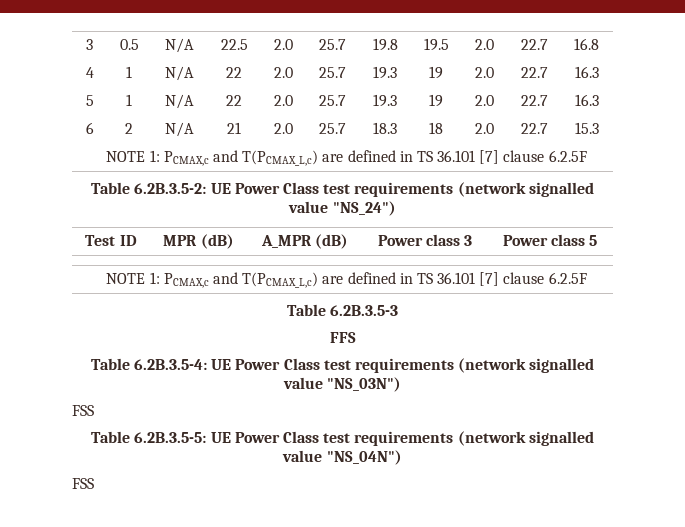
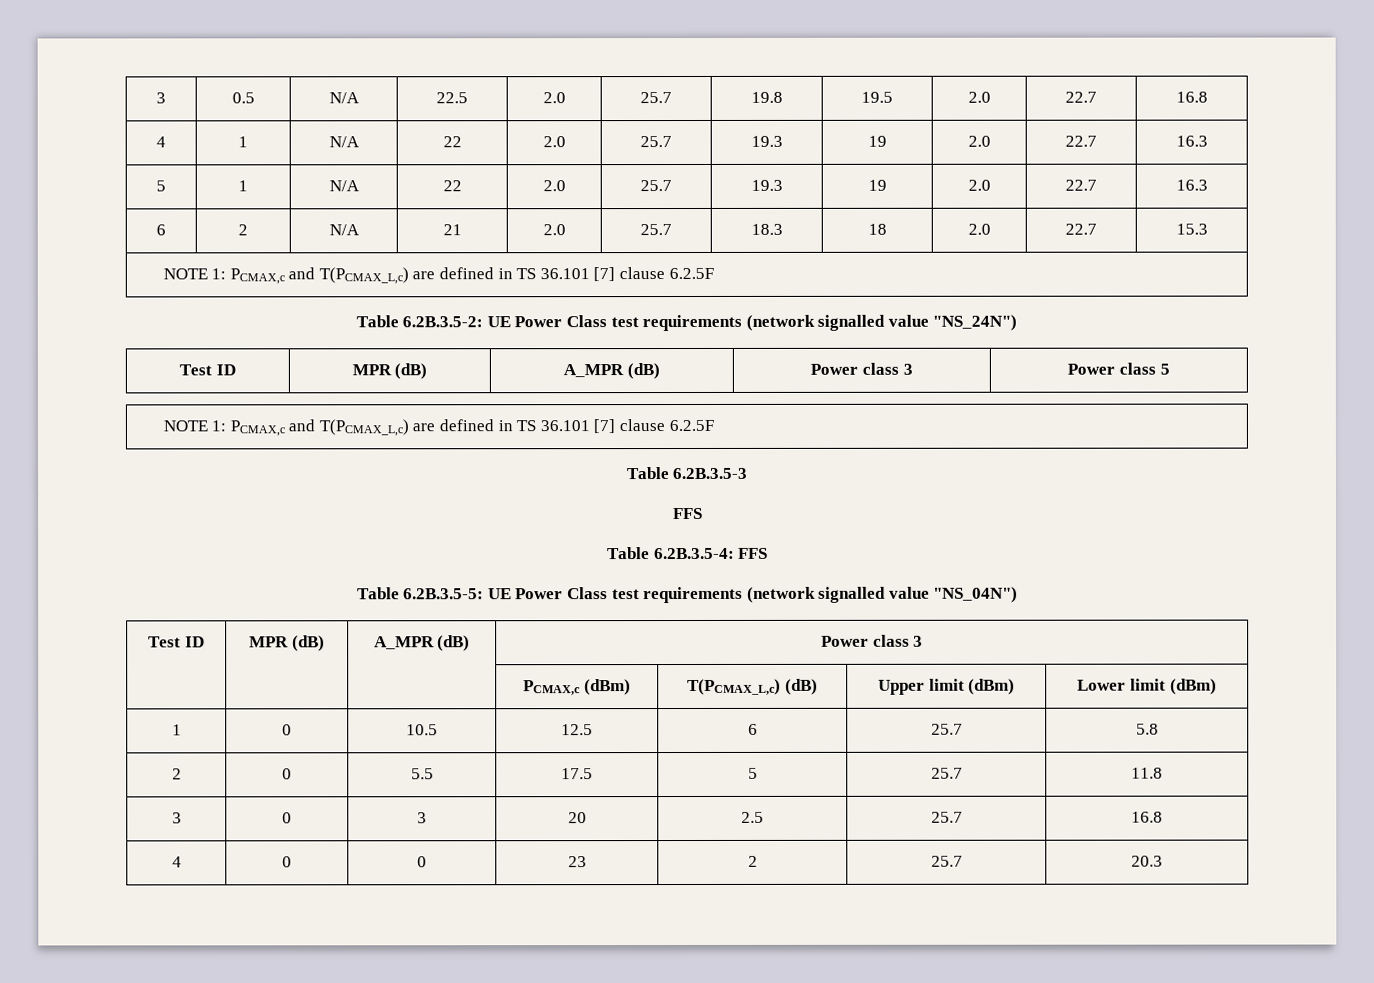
[332,201,396,216] "NS_24") -> [932,314,1018,331] "NS_24N")
[211,358,595,373] [282,377,402,392] [72,405,94,416] UE Power Class test requirements (network signalled value "NS_03N") // FSS -> [738,547,769,559] FFS
[72,478,94,489] // FSS -> [148,636,205,648] [249,635,325,652] [373,635,471,652] [820,634,924,647] [523,679,631,696] [687,678,818,695] [877,678,1016,695] [1077,678,1217,695] [171,724,182,736] [282,724,292,736] [406,724,438,736] [561,724,593,736] [747,723,758,735] [930,723,963,735] [1135,723,1159,735] [171,768,182,780] [282,768,292,780] [410,768,434,780] [561,768,593,780] [747,767,758,779] [930,767,963,779] [1131,767,1163,779] [171,812,182,824] [282,812,292,824] [417,812,427,824] [567,812,587,824] [741,811,764,823] [930,811,963,823] [1131,811,1163,823] [171,856,182,868] [282,856,292,868] [417,856,427,868] [567,856,587,868] [747,855,758,867] [930,855,963,867] [1131,855,1163,867] // Test ID | MPR (dB) | A_MPR (dB) | Power class 3 // | | | PCMAX,c (dBm) | T(PCMAX_L,c) (dB) | Upper limit (dBm) | Lower limit (dBm) // 1 | 0 | 10.5 | 12.5 | 6 | 25.7 | 5.8 // 2 | 0 | 5.5 | 17.5 | 5 | 25.7 | 11.8 // 3 | 0 | 3 | 20 | 2.5 | 25.7 | 16.8 // 4 | 0 | 0 | 23 | 2 | 25.7 | 20.3

